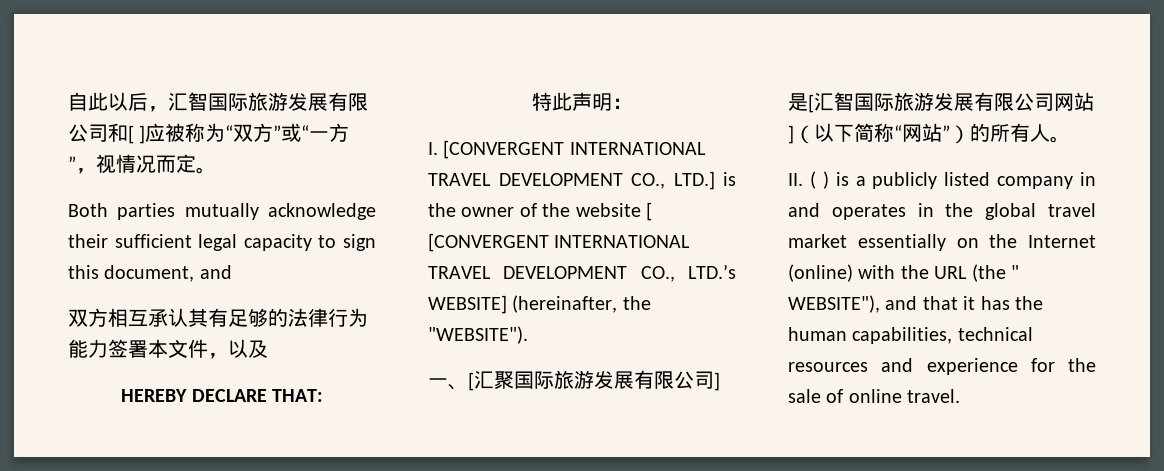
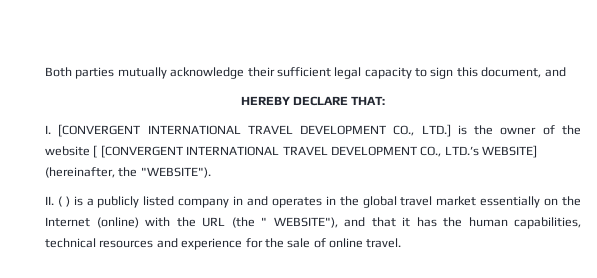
[68,92,368,112] [68,123,350,144] [68,154,216,174] 自此以后，汇智国际旅游发展有限公司和[ ]应被称为“双方”或“一方”，视情况而定。 // -> (45, 72) none
[68,308,368,327] [68,339,268,359] // 双方相互承认其有足够的法律行为能力签署本文件，以及 -> (566, 72) none
[532,92,632,111] // 特此声明： -> (386, 100) none
[428,370,720,391] [788,92,1094,113] [788,123,1070,144] // 一、[汇聚国际旅游发展有限公司]是[汇智国际旅游发展有限公司网站]（以下简称“网站”）的所有人。 -> (211, 172) none

